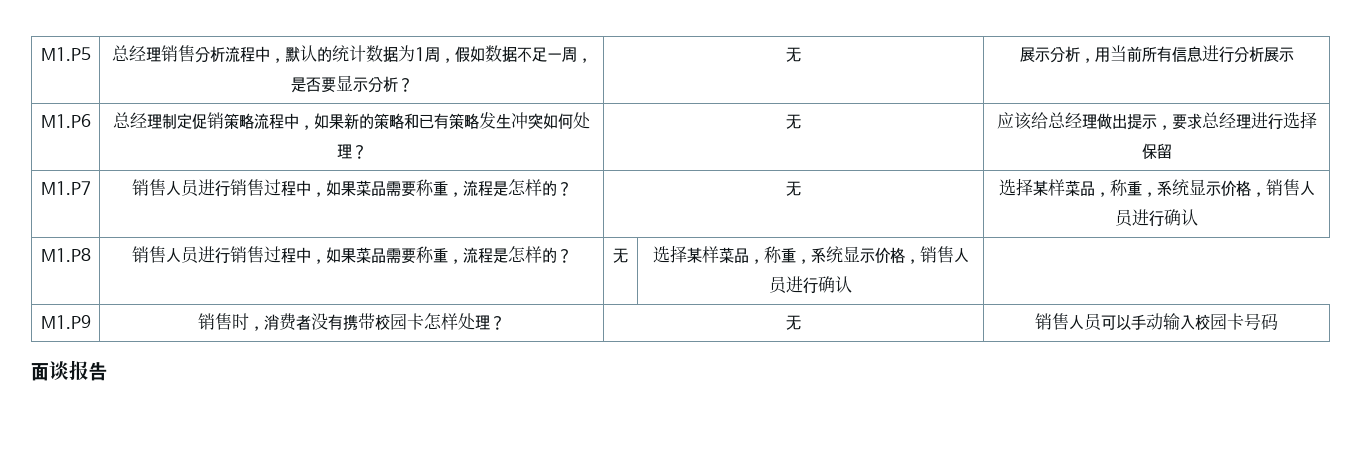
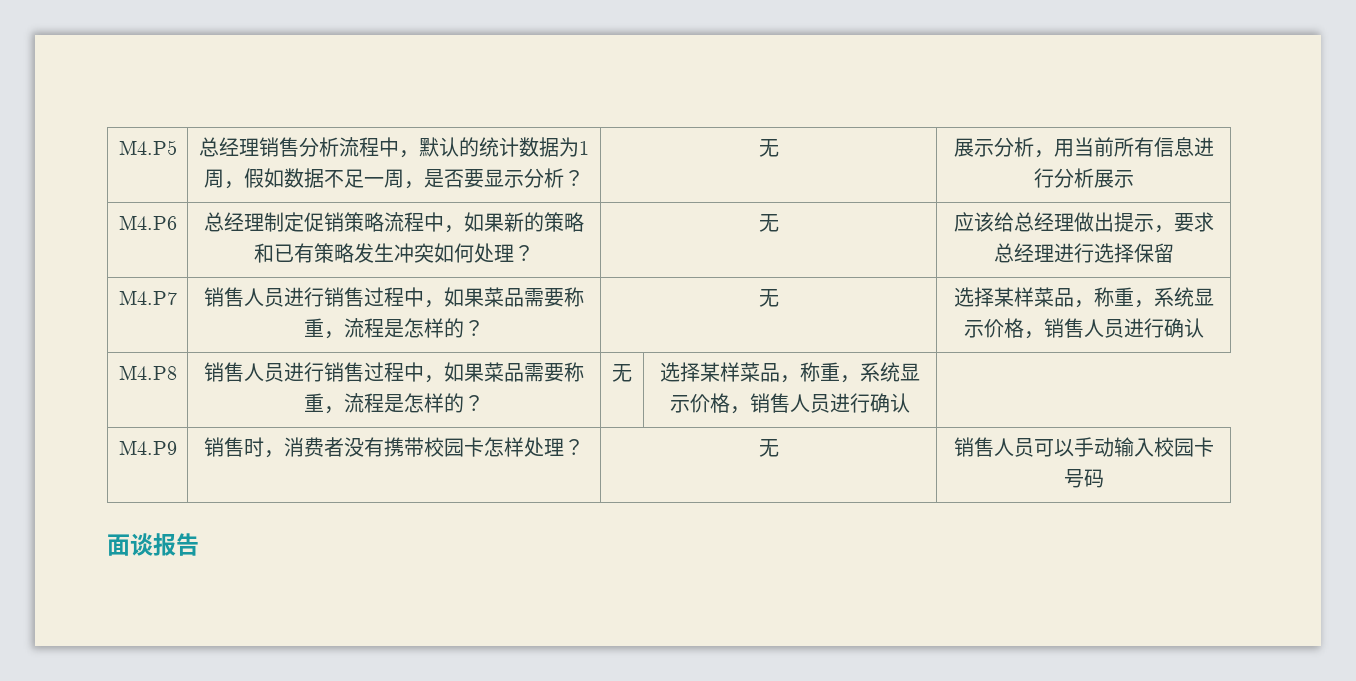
[40,47,91,61] M1.P5 -> [118,140,177,155] M4.P5
[40,114,91,128] M1.P6 -> [118,215,177,230] M4.P6
[40,181,91,195] M1.P7 -> [118,290,177,305] M4.P7
[40,248,91,262] M1.P8 -> [118,365,177,380] M4.P8
[40,315,91,329] M1.P9 -> [118,440,177,455] M4.P9

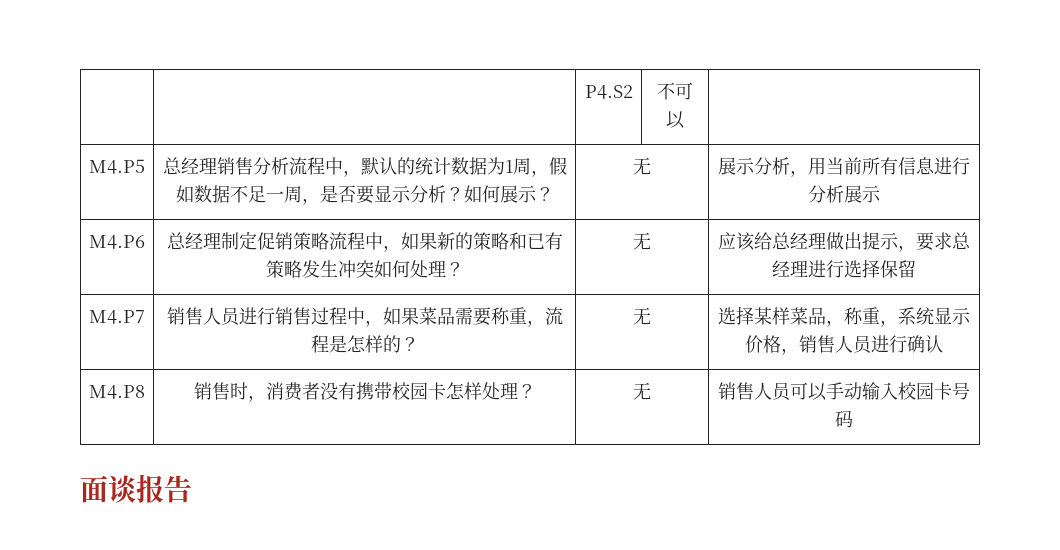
(118, 147) none -> [584,85,633,99] [657,82,693,100] [666,111,685,129] | | P4.S2 | 不可以 | //
(584, 178) none -> [463,185,554,203] 如何展示？
[204,362,584,383] [304,393,484,414] [612,364,632,382] [660,362,920,383] [670,393,910,414] [118,440,177,455] | 销售人员进行销售过程中，如果菜品需要称重，流程是怎样的？ | 无 | 选择某样菜品，称重，系统显示价格，销售人员进行确认 // M4.P9 -> (145, 392) none

